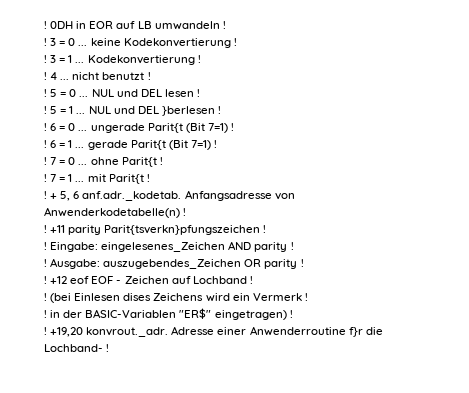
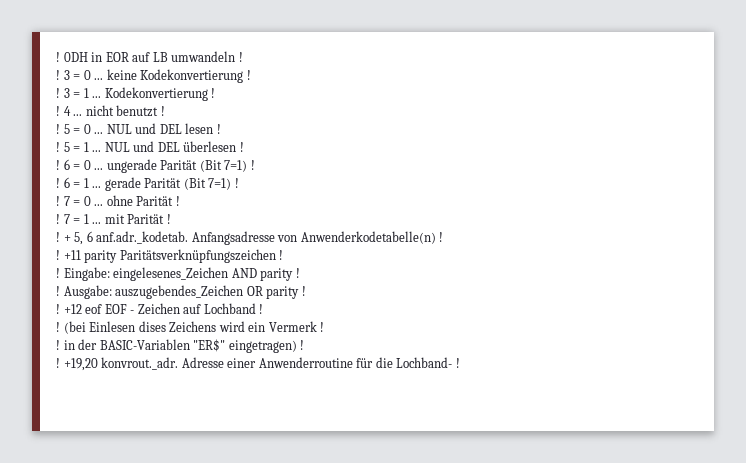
[161,106,215,116] }berlesen -> [183,141,237,152] überlesen
[147,123,183,133] Parit{t -> [160,160,198,170] Parität
[130,140,166,150] Parit{t -> [144,178,182,188] Parität
[121,157,157,167] Parit{t -> [136,196,174,206] Parität
[108,174,144,184] Parit{t -> [127,214,165,224] Parität
[104,225,261,235] Parit{tsverkn}pfungszeichen -> [119,249,276,263] Paritätsverknüpfungszeichen
[348,327,363,337] f}r -> [356,358,374,368] für

